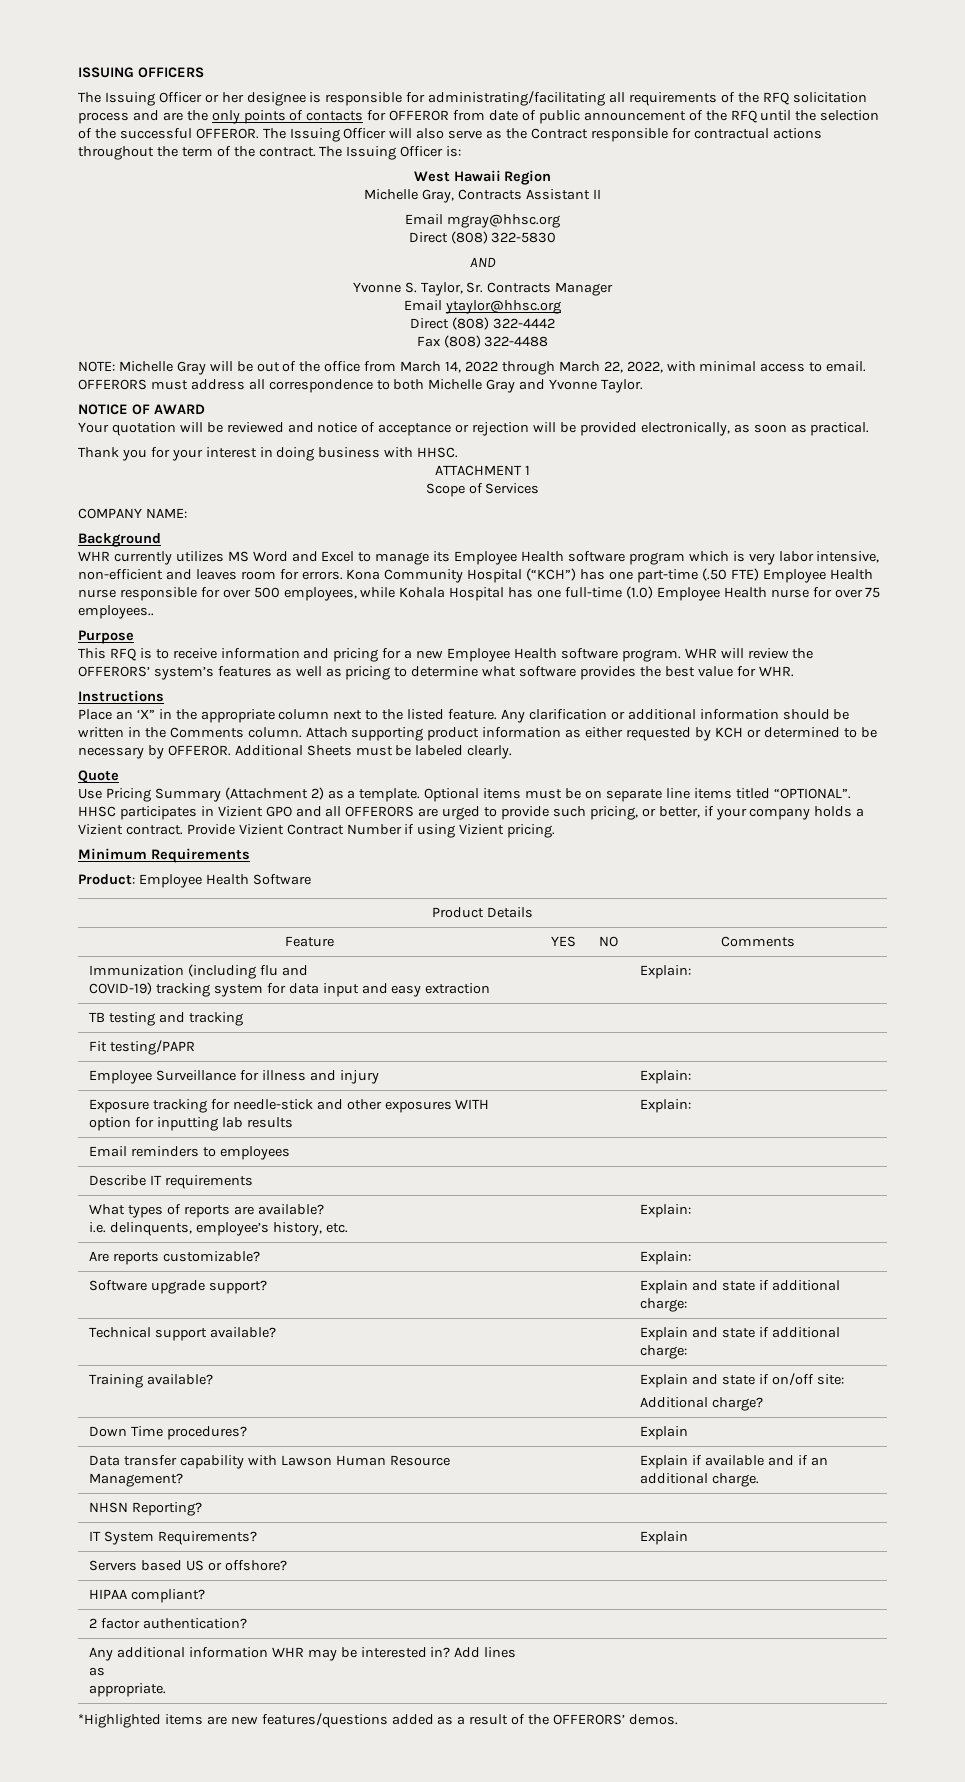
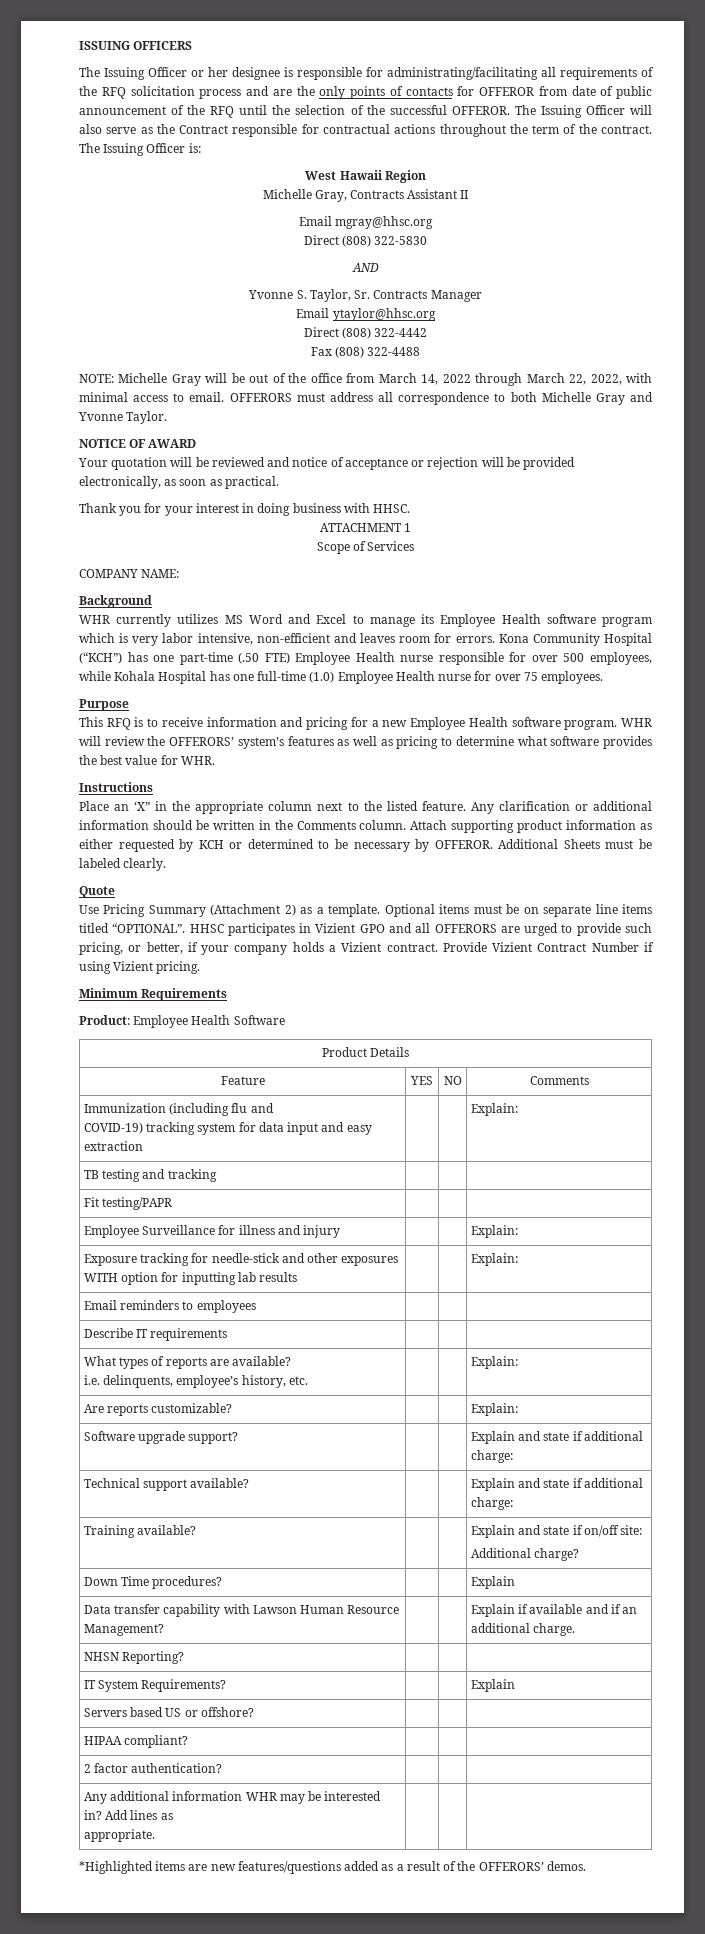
[78,605,154,619] employees.. -> [541,671,604,684] employees.

